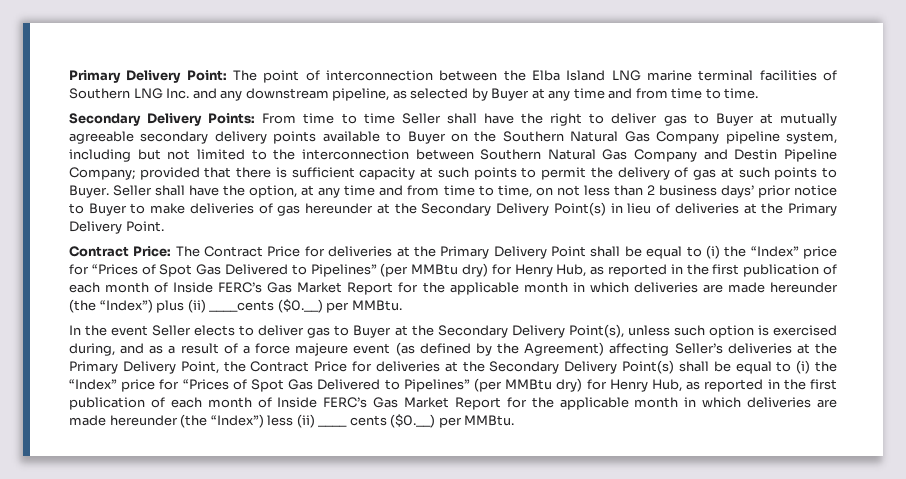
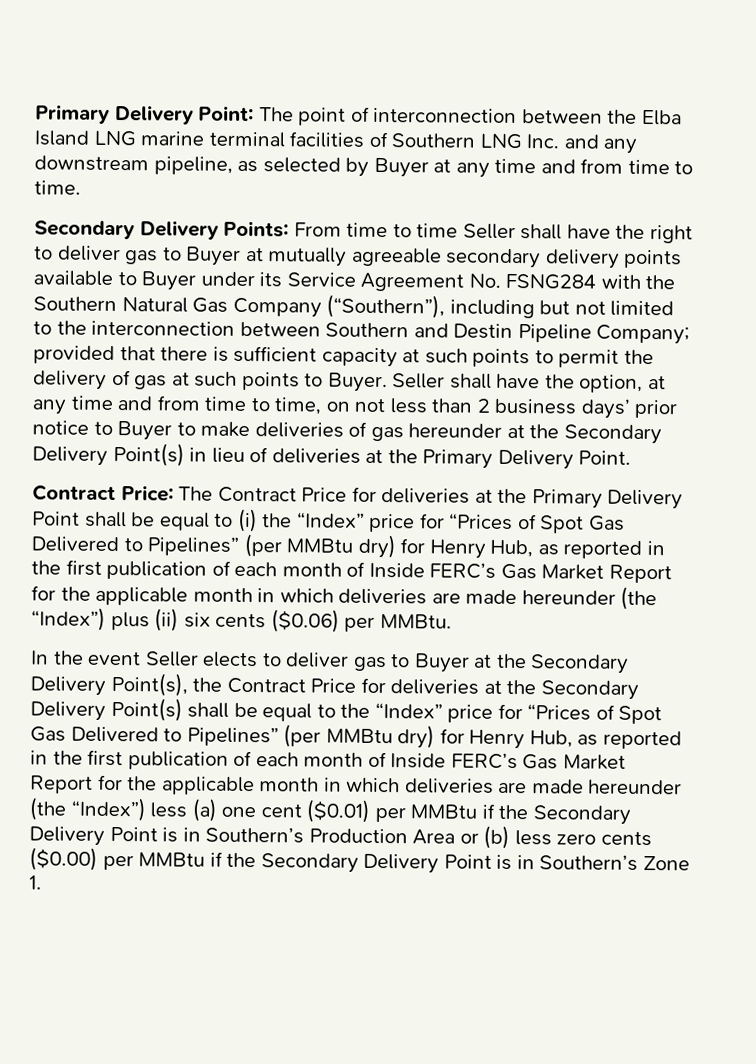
[451,133,468,142] on -> [200,271,641,292] under its Service Agreement No. FSNG284 with
[725,131,838,144] pipeline system, -> [326,294,446,319] (“Southern”),
[547,149,698,162] Natural Gas Company -> (410, 330) none
[209,299,323,313] ____cents ($0.__) -> [183,609,340,633] six cents ($0.06)
[627,325,837,338] [69,342,837,356] [69,361,219,374] unless such option is exercised during, and as a result of a force majeure event (as defined by the Agreement) affecting Seller’s deliveries at the Primary Delivery Point, -> (188, 684) none
[796,360,811,374] (i) -> (336, 711) none
[296,414,515,428] (ii) ____ cents ($0.__) per MMBtu. -> [191,798,631,825] [29,825,652,850] [29,847,690,874] [29,875,42,890] (a) one cent ($0.01) per MMBtu if the Secondary Delivery Point is in Southern’s Production Area or (b) less zero cents ($0.00) per MMBtu if the Secondary Delivery Point is in Southern’s Zone 1.

